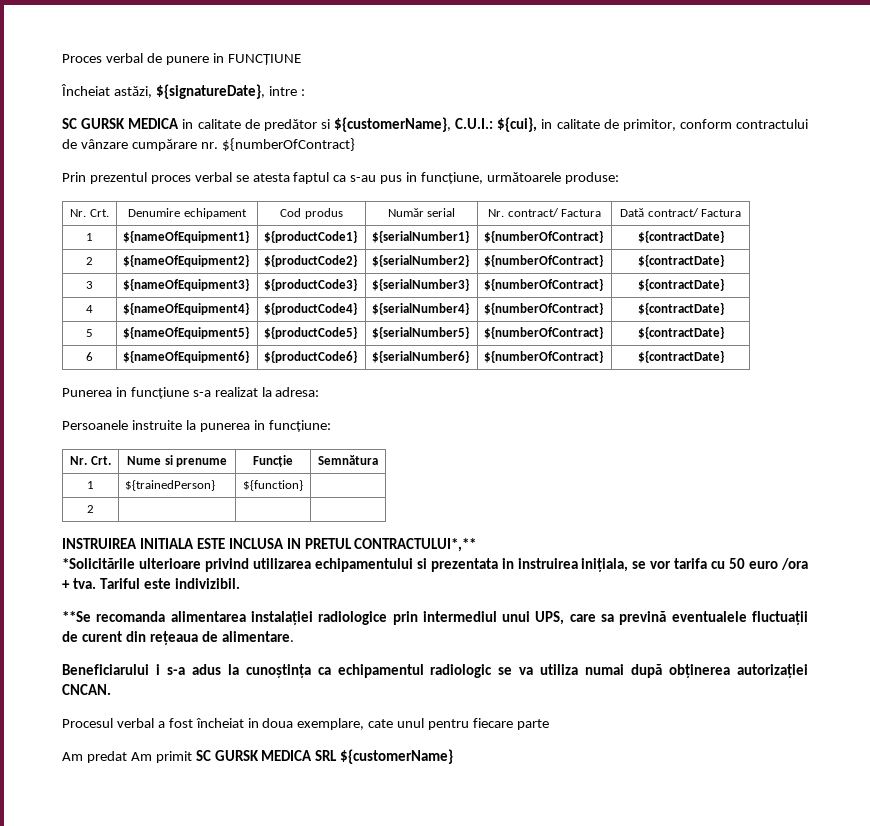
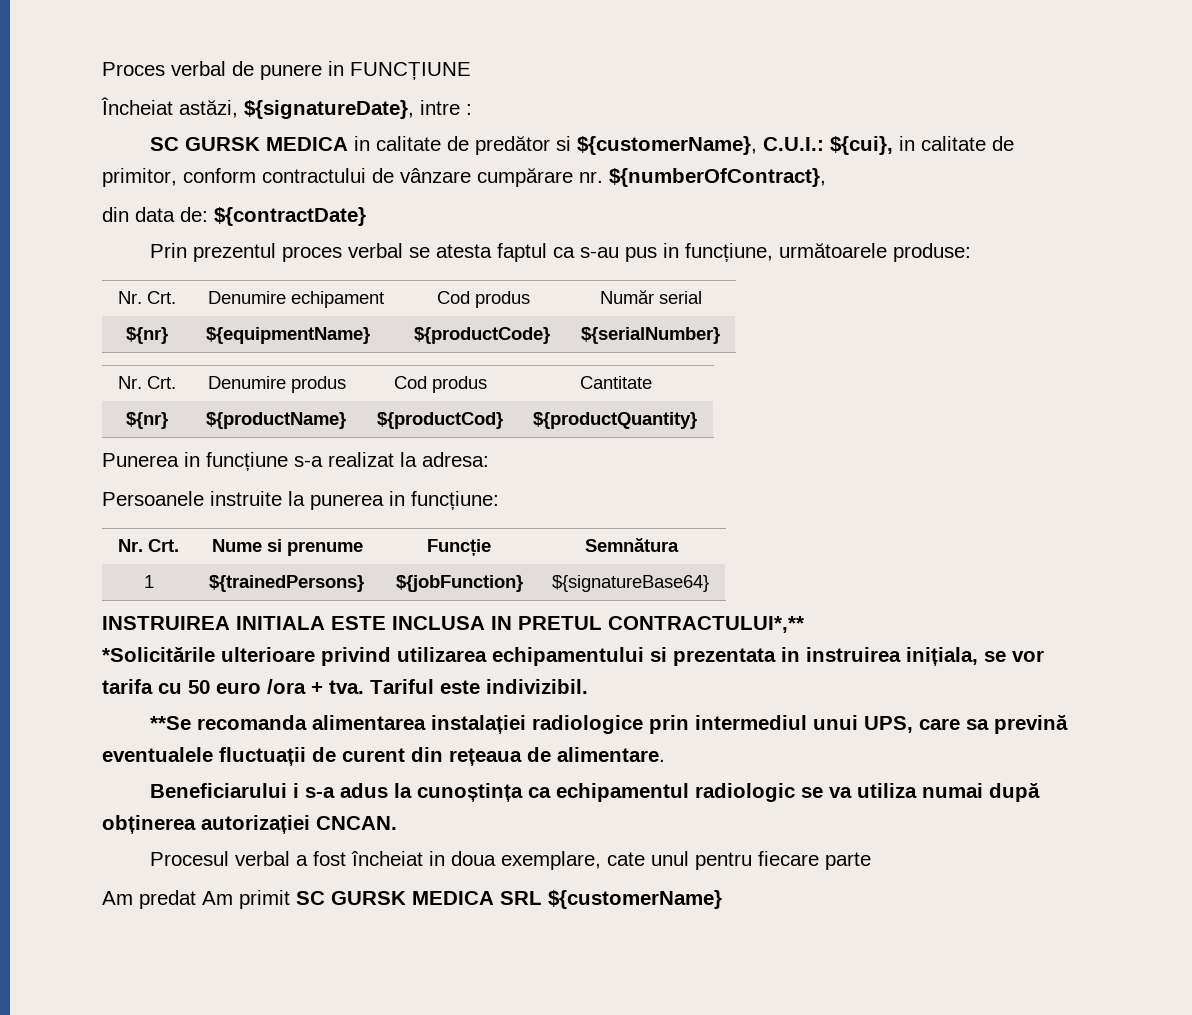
[221,138,355,151] ${numberOfContract} -> [609,168,826,187] [102,207,366,226] ${numberOfContract}, // din data de: ${contractDate}
[487,208,602,217] [619,208,742,217] [86,233,93,241] [122,230,249,243] [263,230,357,243] [371,230,469,243] [483,230,603,243] [637,230,724,243] [86,257,93,265] [122,254,249,267] [263,254,357,267] [371,254,469,267] [483,254,603,267] [637,254,724,267] [86,281,93,289] [122,278,249,291] [263,278,357,291] [371,278,469,291] [483,278,603,291] [637,278,724,291] [86,305,93,313] [122,302,249,315] [263,302,357,315] [371,302,469,315] [483,302,603,315] [637,302,724,315] [86,329,93,337] [122,326,249,339] [263,326,357,339] [371,326,469,339] [483,326,603,339] [637,326,724,339] [86,352,93,361] [122,350,249,363] [263,350,357,363] [371,350,469,363] [483,350,603,363] [637,350,724,363] | Nr. contract/ Factura | Dată contract/ Factura // 1 | ${nameOfEquipment1} | ${productCode1} | ${serialNumber1} | ${numberOfContract} | ${contractDate} // 2 | ${nameOfEquipment2} | ${productCode2} | ${serialNumber2} | ${numberOfContract} | ${contractDate} // 3 | ${nameOfEquipment3} | ${productCode3} | ${serialNumber3} | ${numberOfContract} | ${contractDate} // 4 | ${nameOfEquipment4} | ${productCode4} | ${serialNumber4} | ${numberOfContract} | ${contractDate} // 5 | ${nameOfEquipment5} | ${productCode5} | ${serialNumber5} | ${numberOfContract} | ${contractDate} // 6 | ${nameOfEquipment6} | ${productCode6} | ${serialNumber6} | ${numberOfContract} | ${contractDate} -> [126,327,168,344] [205,327,370,344] [413,327,550,344] [580,327,720,344] [118,376,176,389] [208,376,346,393] [394,376,487,393] [580,376,652,389] [126,412,168,429] [205,412,346,429] [376,412,503,429] [532,412,697,429] // ${nr} | ${equipmentName} | ${productCode} | ${serialNumber} // Nr. Crt. | Denumire produs | Cod produs | Cantitate // ${nr} | ${productName} | ${productCod} | ${productQuantity}
[124,480,215,491] [243,480,303,491] [87,505,94,513] ${trainedPerson} | ${function} | // 2 | | | -> [208,575,364,592] [395,575,523,592] [551,575,709,592] ${trainedPersons} | ${jobFunction} | ${signatureBase64}

